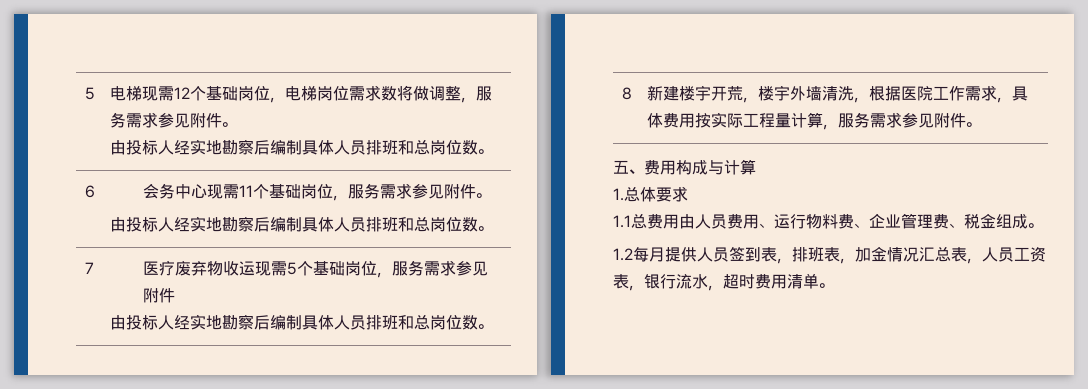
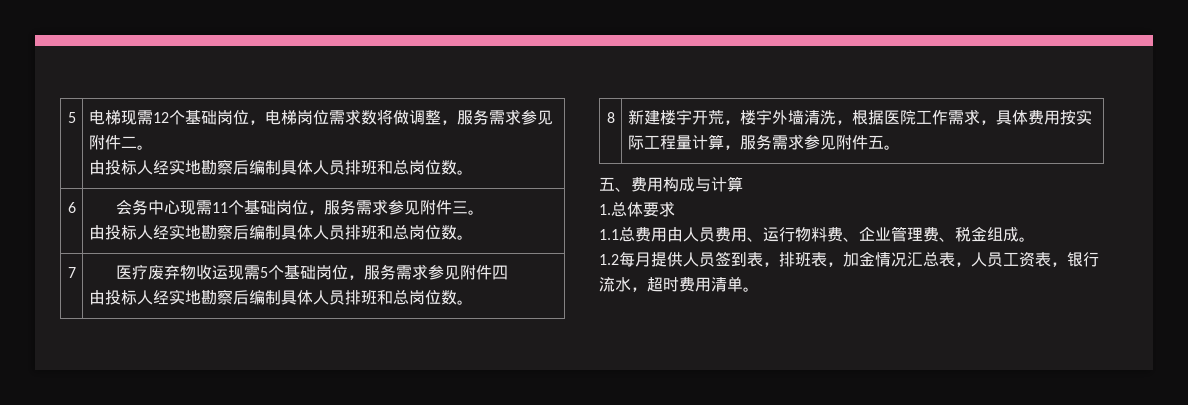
(222, 120) none -> [120,136,137,148] 二
(476, 191) none -> [451,201,468,214] 三
(175, 295) none -> [491,265,508,280] 四
(966, 120) none -> [867,135,884,149] 五

